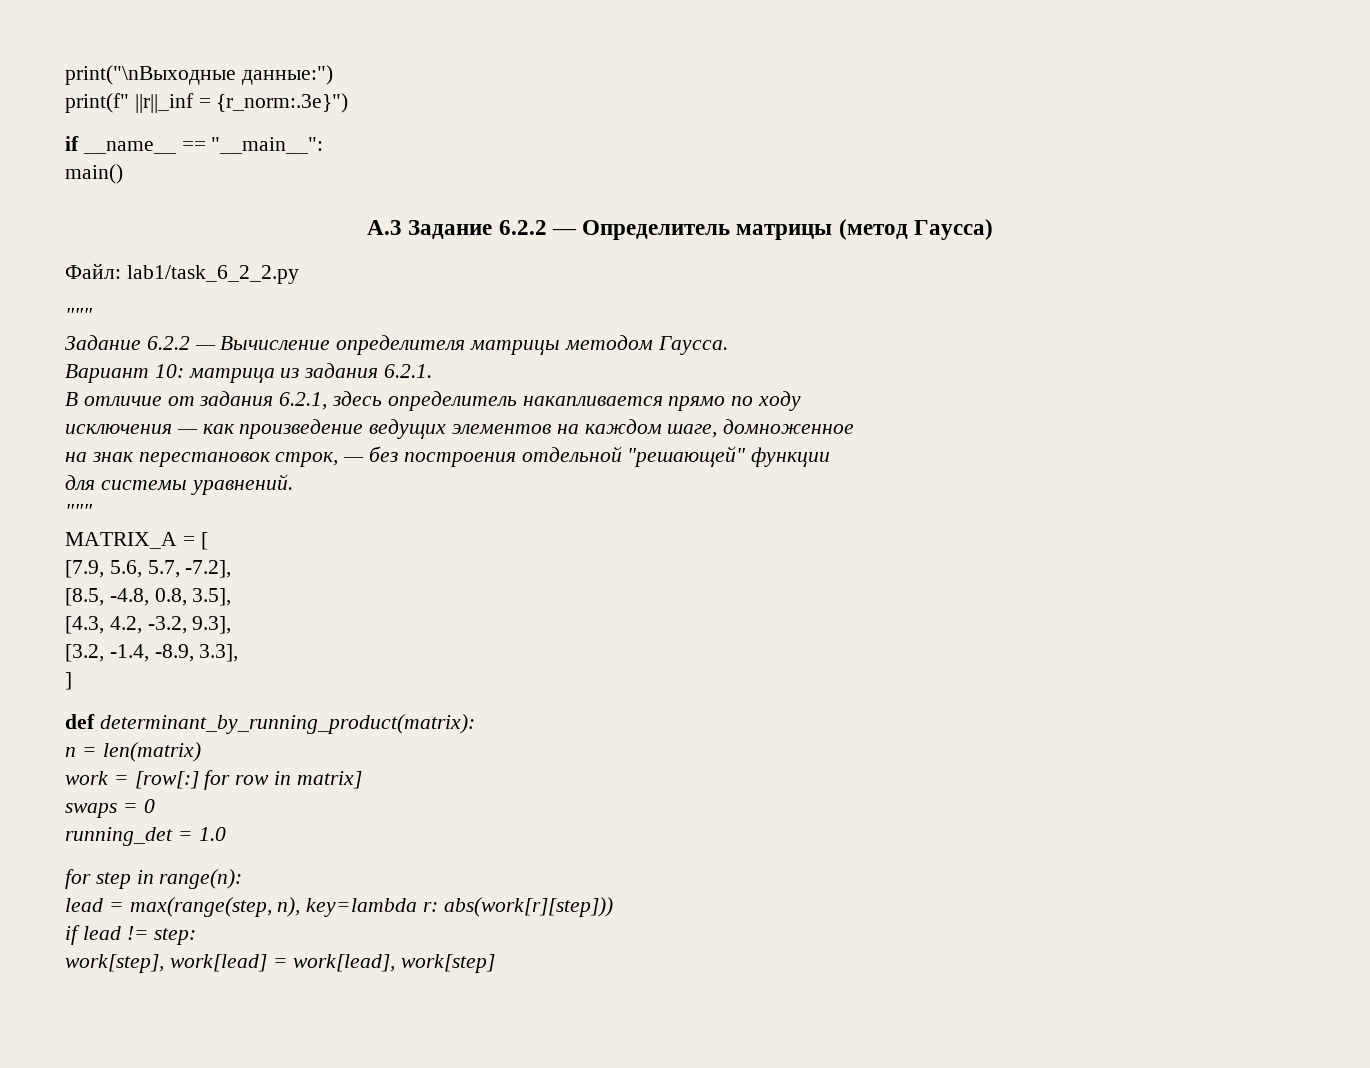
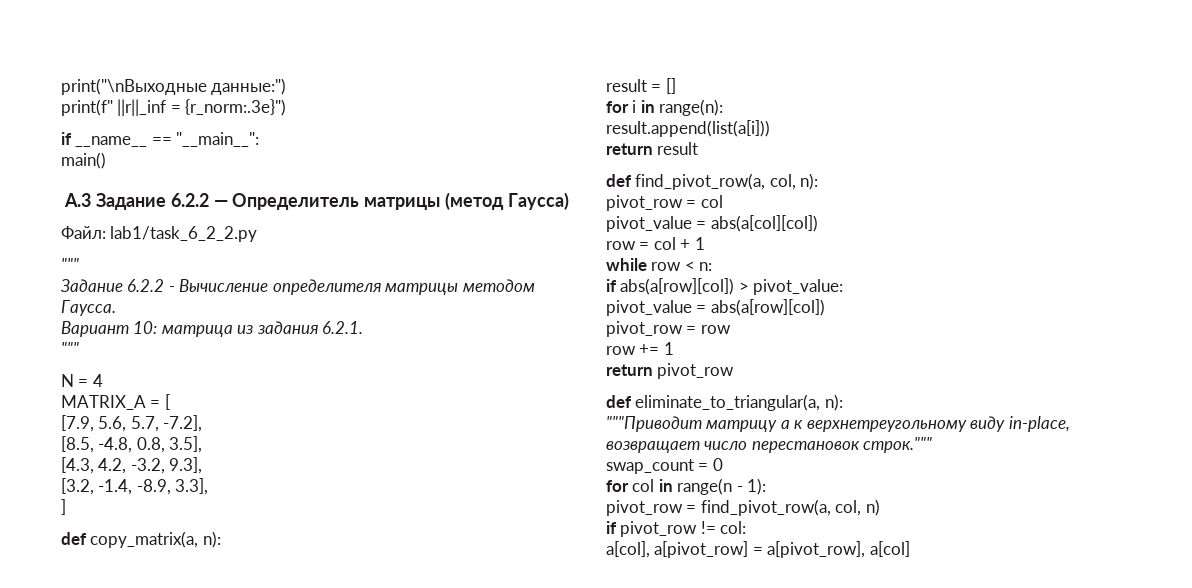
[194,345,216,350] — -> [168,286,175,292] -
[65,391,802,411] [65,419,855,439] [65,446,831,467] [65,474,293,495] [65,504,93,518] В отличие от задания 6.2.1, здесь определитель накапливается прямо по ходу // исключения — как произведение ведущих элементов на каждом шаге, домноженное // на знак перестановок строк, — без построения отдельной "решающей" функции // для системы уравнений. // """ -> [61,342,79,355] [61,374,103,387] """ // N = 4
[99,714,475,734] [65,742,201,762] [65,770,362,790] [65,799,155,818] [65,827,226,846] [65,869,243,889] [65,897,613,917] [65,925,197,945] [65,954,496,973] determinant_by_running_product(matrix): // n = len(matrix) // work = [row[:] for row in matrix] // swaps = 0 // running_det = 1.0 // for step in range(n): // lead = max(range(step, n), key=lambda r: abs(work[r][step])) // if lead != step: // work[step], work[lead] = work[lead], work[step] -> [90,531,221,548] [606,78,676,94] [606,99,724,116] [606,120,770,137] [606,142,699,155] [606,173,819,190] [606,195,723,211] [606,215,818,232] [606,237,705,250] [606,258,713,271] [606,278,844,295] [606,299,825,316] [606,321,731,337] [606,342,674,355] [606,363,735,379] [606,394,843,411] [606,416,1070,432] [606,437,933,453] [606,458,723,474] [606,478,767,495] [606,499,880,516] [606,521,747,537] [606,541,910,558] copy_matrix(a, n): // result = [] // for i in range(n): // result.append(list(a[i])) // return result // def find_pivot_row(a, col, n): // pivot_row = col // pivot_value = abs(a[col][col]) // row = col + 1 // while row < n: // if abs(a[row][col]) > pivot_value: // pivot_value = abs(a[row][col]) // pivot_row = row // row += 1 // return pivot_row // def eliminate_to_triangular(a, n): // """Приводит матрицу a к верхнетреугольному виду in-place, возвращает число перестановок строк.""" // swap_count = 0 // for col in range(n - 1): // pivot_row = find_pivot_row(a, col, n) // if pivot_row != col: // a[col], a[pivot_row] = a[pivot_row], a[col]

